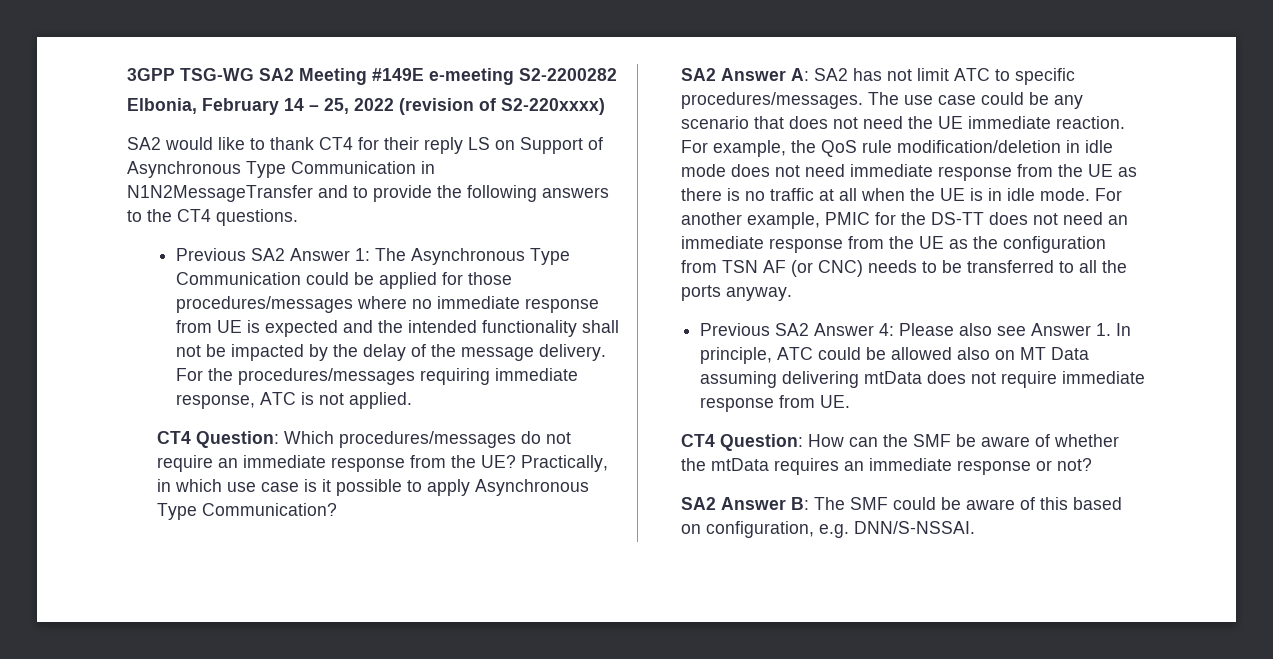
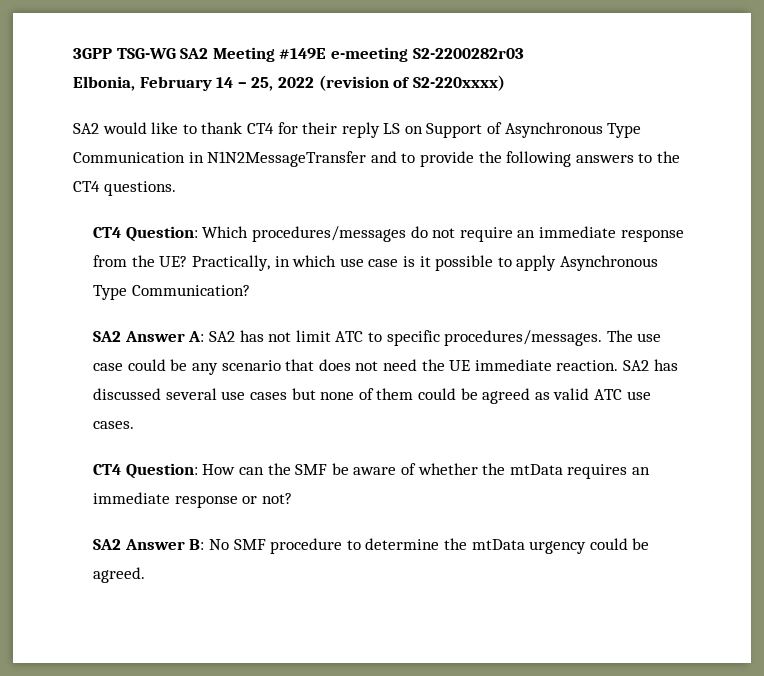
[519,68,617,81] S2-2200282 -> [412,48,524,59] S2-2200282r03
[176,248,571,265] [176,272,513,289] [176,296,600,313] [176,320,620,337] [176,344,607,361] [176,368,579,385] [176,392,413,409] // Previous SA2 Answer 1: The Asynchronous Type Communication could be applied for those procedures/messages where no immediate response from UE is expected and the intended functionality shall not be impacted by the delay of the message delivery. For the procedures/messages requiring immediate response, ATC is not applied. -> (176, 188) none
[680,140,1113,157] [680,164,1137,181] [680,188,1122,201] [680,212,1128,229] [680,236,1106,253] [680,260,1127,277] [680,285,792,301] [700,323,1132,336] [700,347,1090,364] [700,371,1146,388] [700,395,851,412] For example, the QoS rule modification/deletion in idle mode does not need immediate response from the UE as there is no traffic at all when the UE is in idle mode. For another example, PMIC for the DS-TT does not need an immediate response from the UE as the configuration from TSN AF (or CNC) needs to be transferred to all the ports anyway. // Previous SA2 Answer 4: Please also see Answer 1. In principle, ATC could be allowed also on MT Data assuming delivering mtData does not require immediate response from UE. -> [622,359,678,371] [93,388,651,404] [93,421,135,429] SA2 has discussed several use cases but none of them could be agreed as valid ATC use cases.
[813,497,1122,510] [680,521,975,538] The SMF could be aware of this based on configuration, e.g. DNN/S-NSSAI. -> [209,538,650,554] [93,567,146,583] No SMF procedure to determine the mtData urgency could be agreed.

